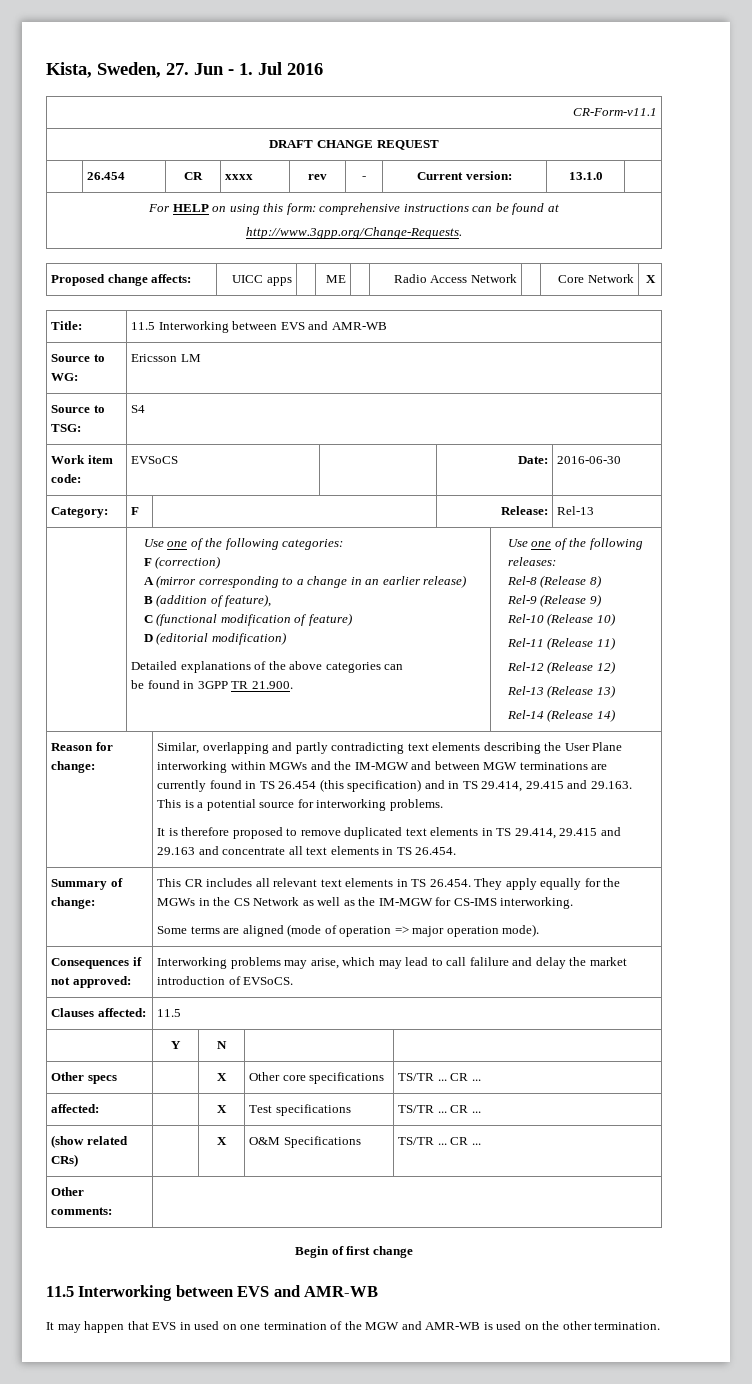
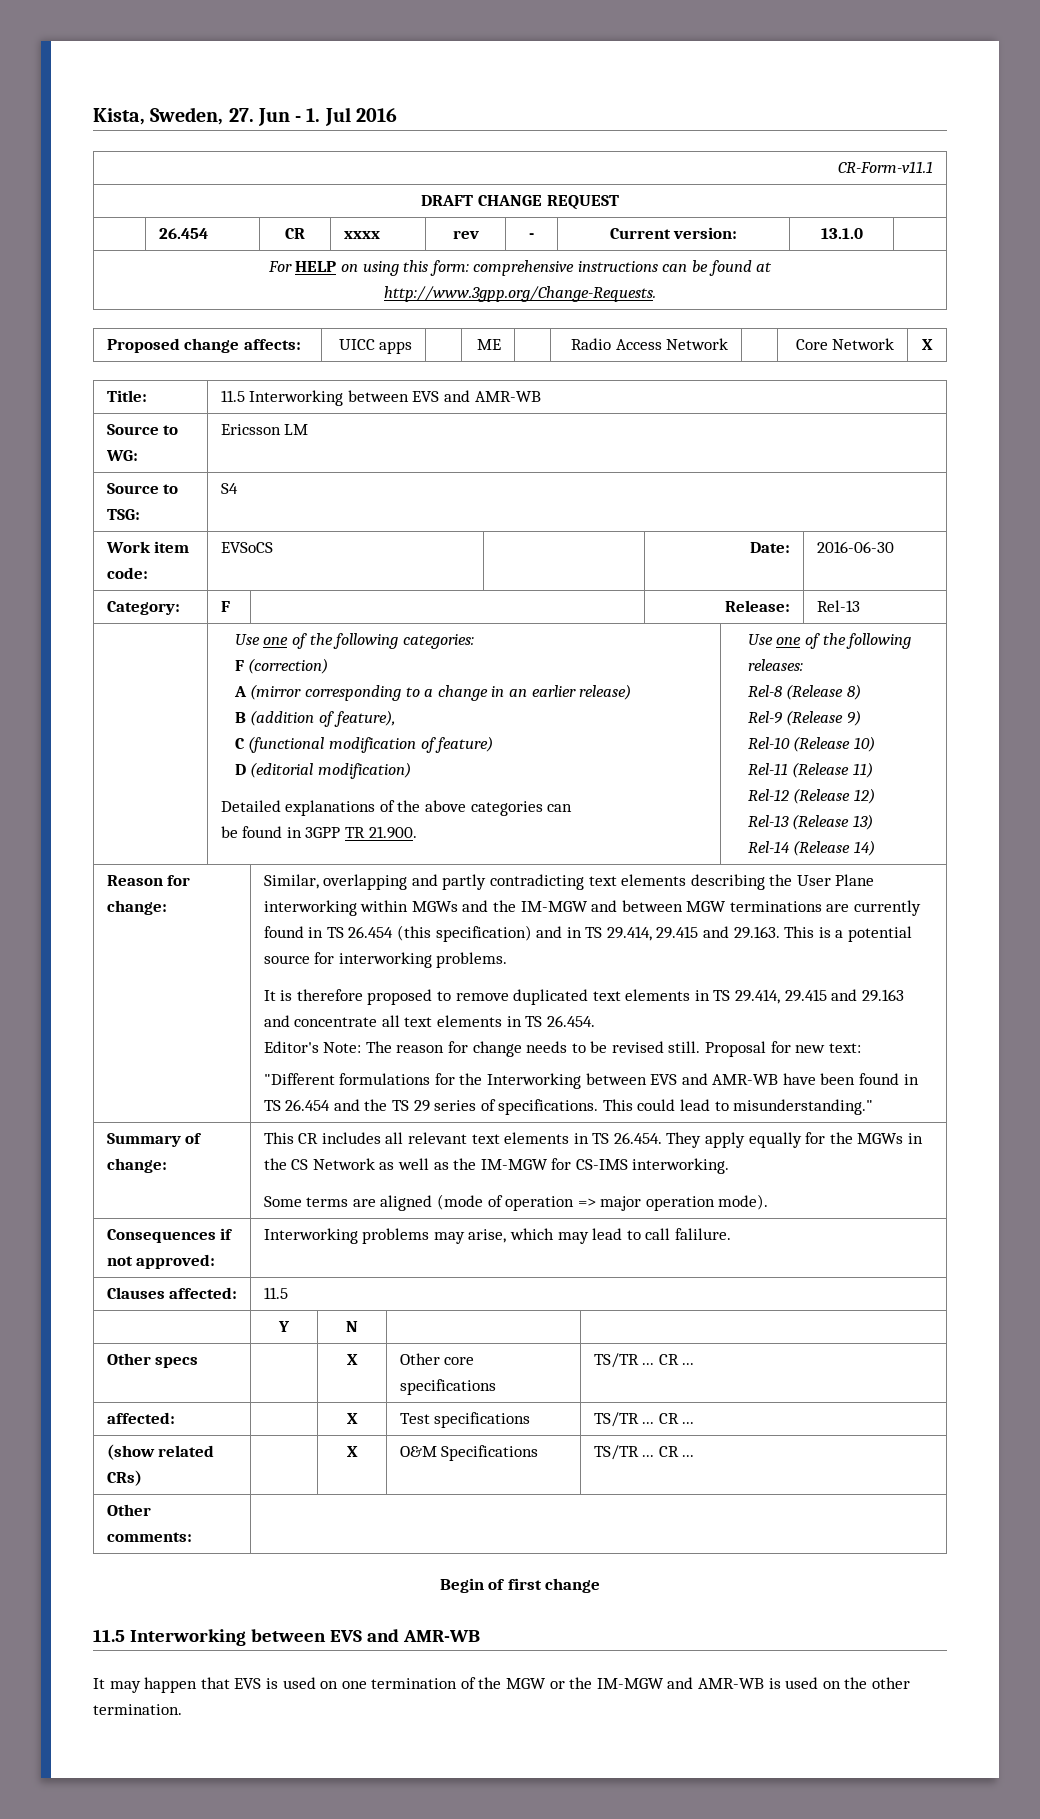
(457, 851) none -> [263,1041,861,1057] [263,1073,919,1089] [263,1099,874,1115] // Editor's Note: The reason for change needs to be revised still. Proposal for new text: // "Different formulations for the Interworking between EVS and AMR-WB have been found in TS 26.454 and the TS 29 series of specifications. This could lead to misunderstanding."
[469,957,627,969] [157,976,294,985] falilure and delay the market introduction of EVSoCS. -> [674,1228,731,1240] falilure.
[179,1322,191,1330] in -> [265,1678,278,1689] is
(400, 1326) none -> [549,1677,664,1689] or the IM-MGW

